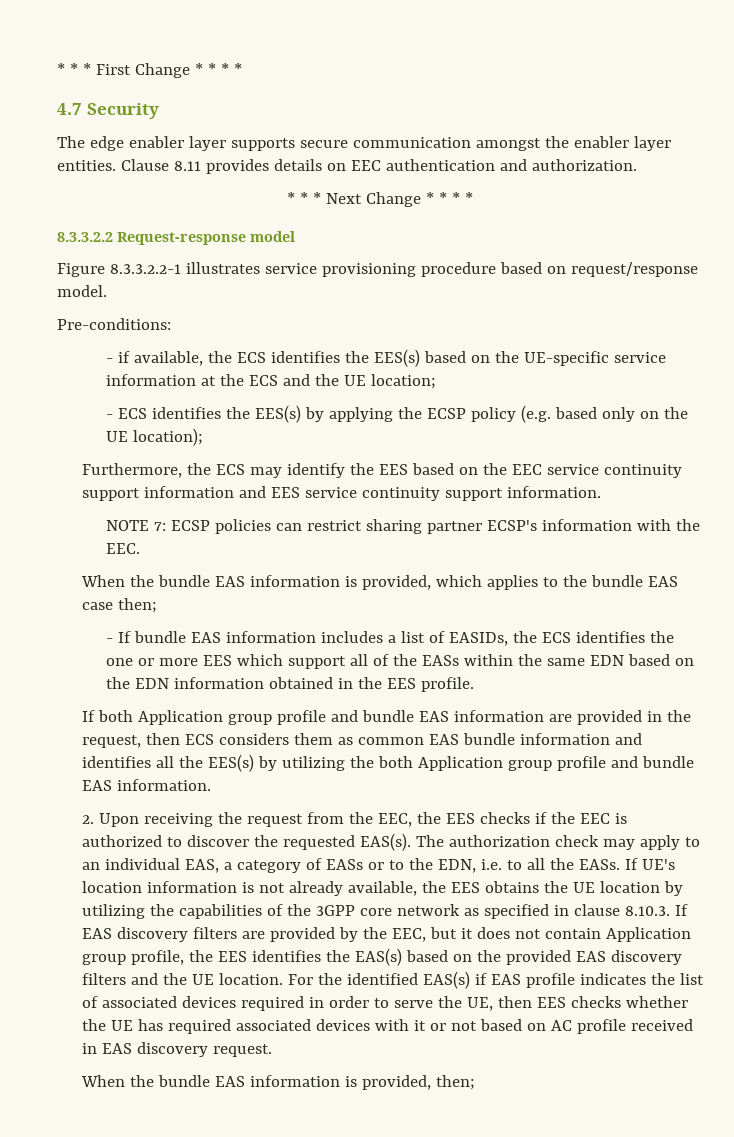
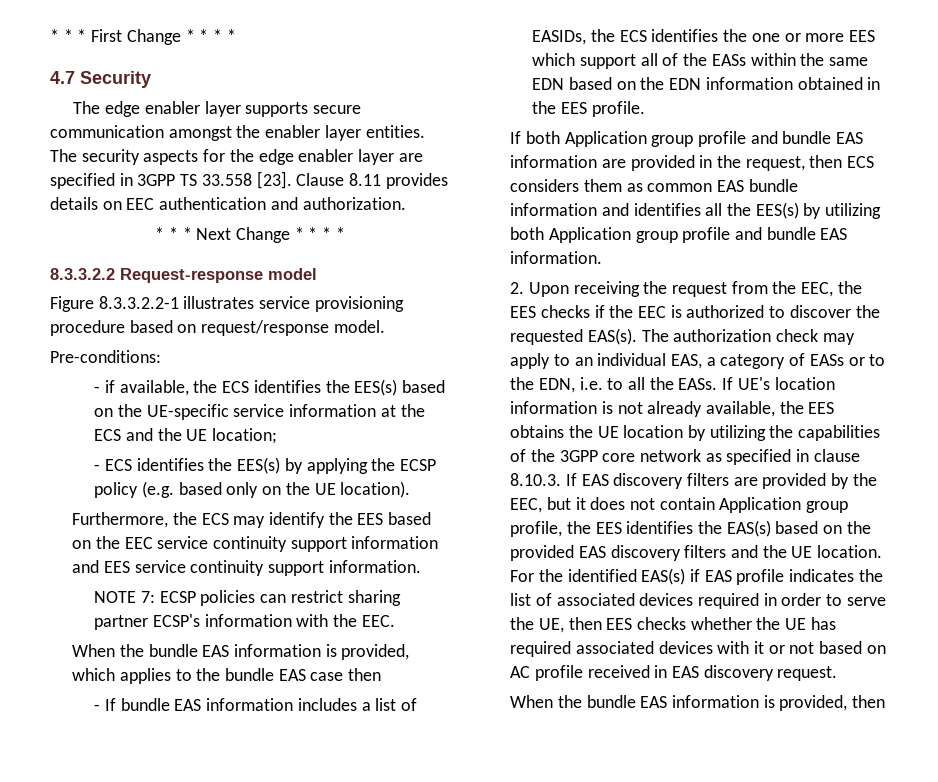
(116, 165) none -> [50,149,423,165] [50,171,292,189] The security aspects for the edge enabler layer are specified in 3GPP TS 33.558 [23].
[133,428,204,446] location); -> [340,481,411,498] location).
[117,598,157,613] then; -> [348,668,382,681] then
[349,756,374,768] the -> (882, 211) none
[435,1075,475,1090] then; -> [852,695,886,708] then

